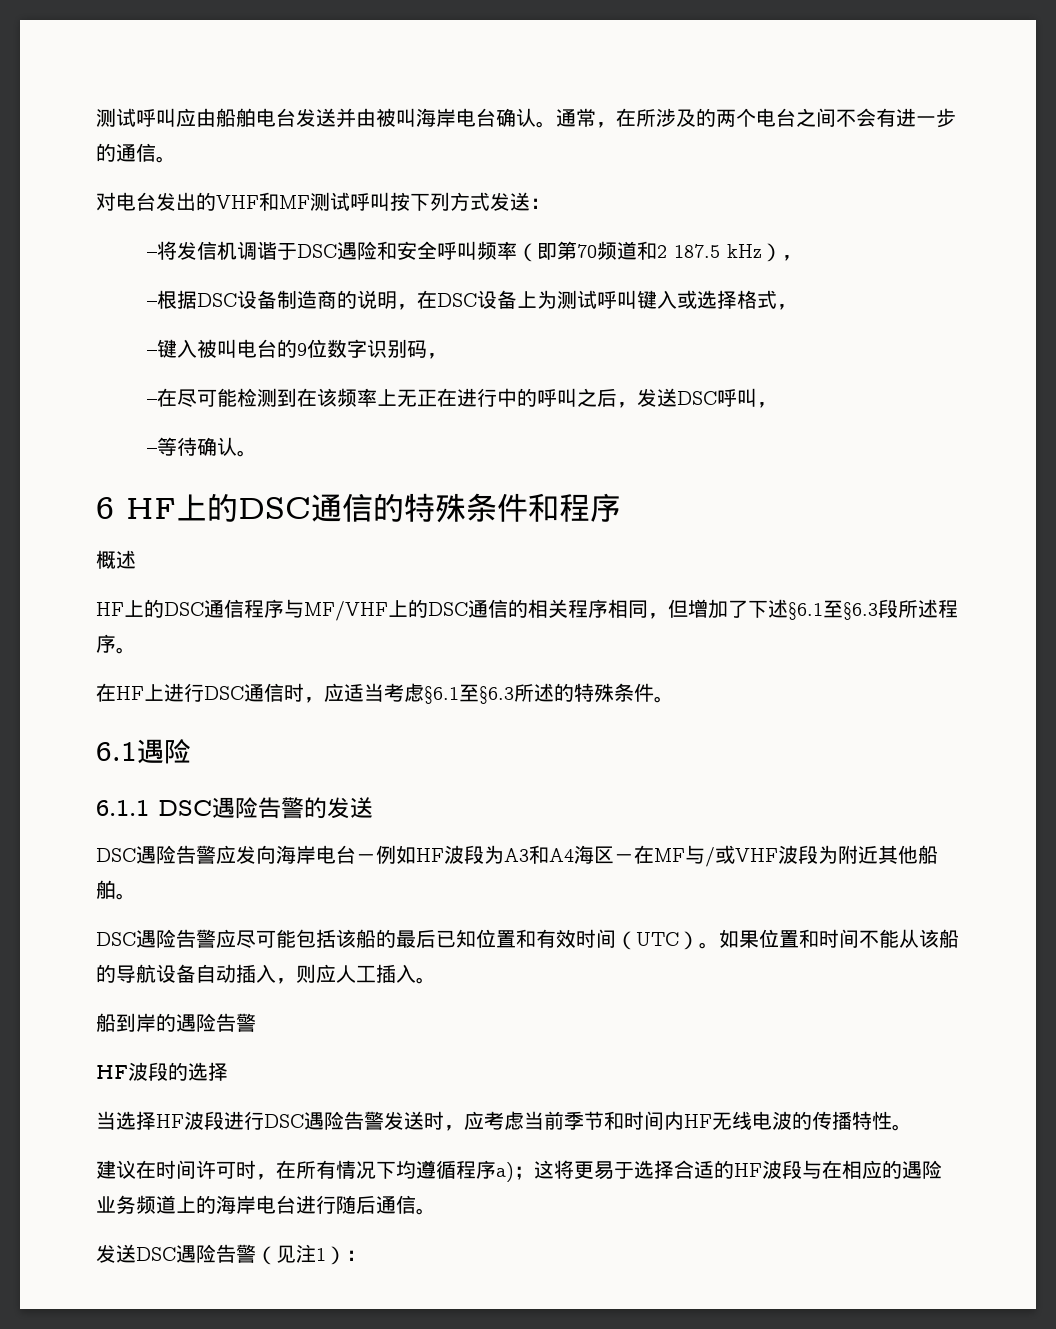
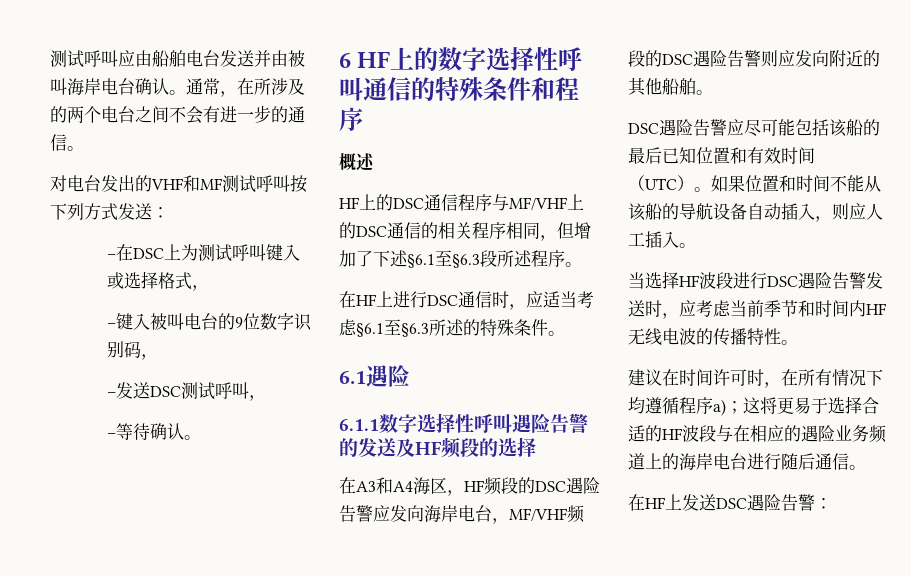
[156,241,802,262] [146,290,517,310] 将发信机调谐于DSC遇险和安全呼叫频率（即第70频道和2 187.5 kHz）， // –根据DSC设备制造商的说明，在DSC设备 -> [115,244,164,261] 在DSC
[156,388,717,408] 在尽可能检测到在该频率上无正在进行中的呼叫之后，发送DSC -> [115,382,215,400] 发送DSC测试
[238,497,311,519] DSC -> [438,47,583,71] [339,77,363,101] 数字选择性呼叫
[158,800,212,816] DSC -> [379,413,512,433] 数字选择性呼叫
(373, 807) // -> [396,437,536,458] [339,477,535,496] 及HF频段的选择 // 在A3和A4海区，HF频段的
[356,845,878,867] －例如HF波段为A3和A4海区－在MF与/或VHF波段为附近 -> [492,505,585,524] [628,50,880,67] ，MF/VHF频段的DSC遇险告警则应发向附近的
[96,1013,256,1032] [96,1062,228,1081] // 船到岸的遇险告警 // HF波段的选择 -> (696, 245) none
(436, 1211) none -> [628,494,682,511] 在HF上
[256,1244,346,1265] （见注1） -> (815, 502) none

